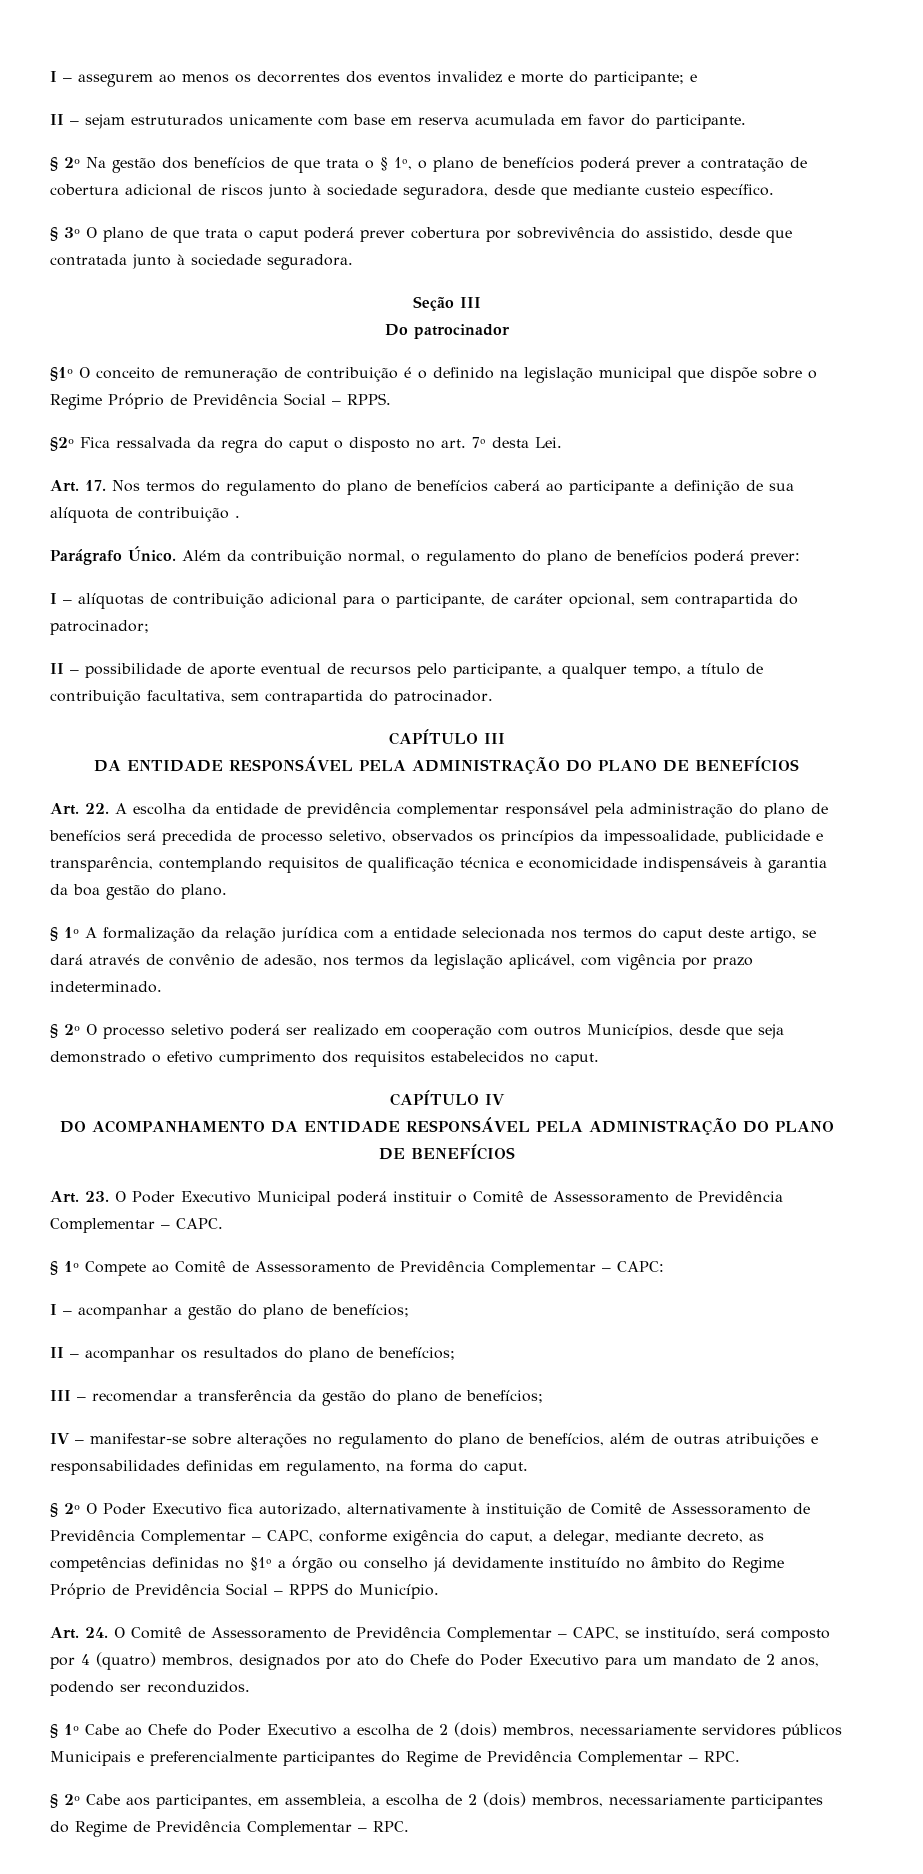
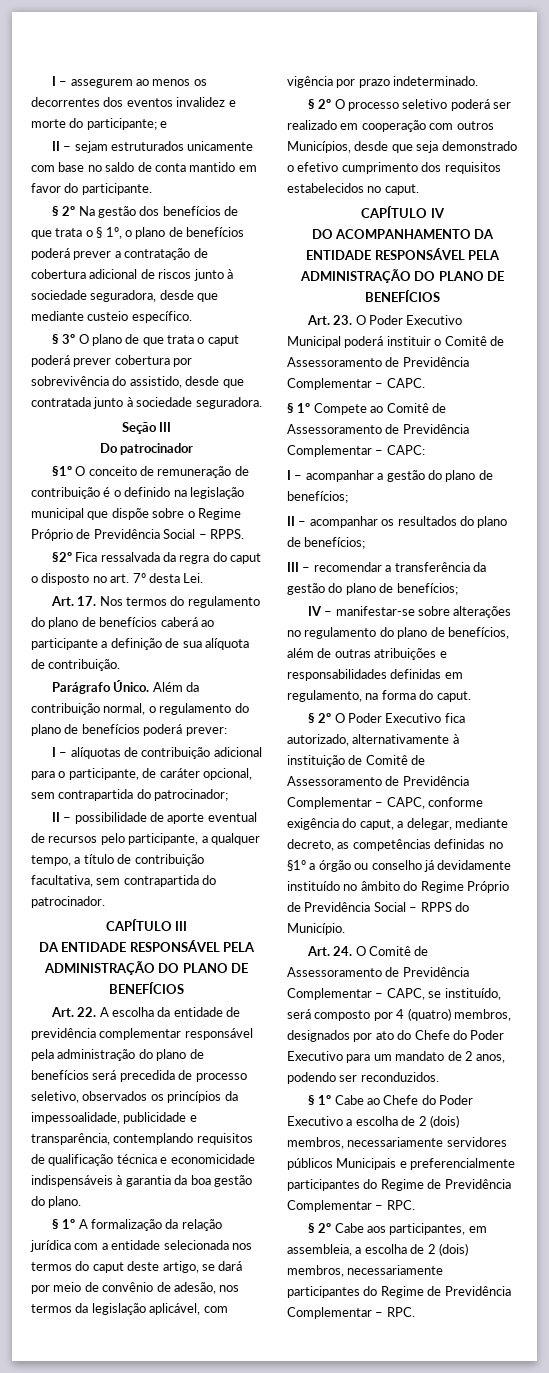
[391,114,555,125] em reserva acumulada -> [87,162,236,172] no saldo de conta mantido
[138,507,240,522] contribuição . -> [48,659,121,671] contribuição.
[89,954,140,965] através -> [31,1282,82,1294] por meio

